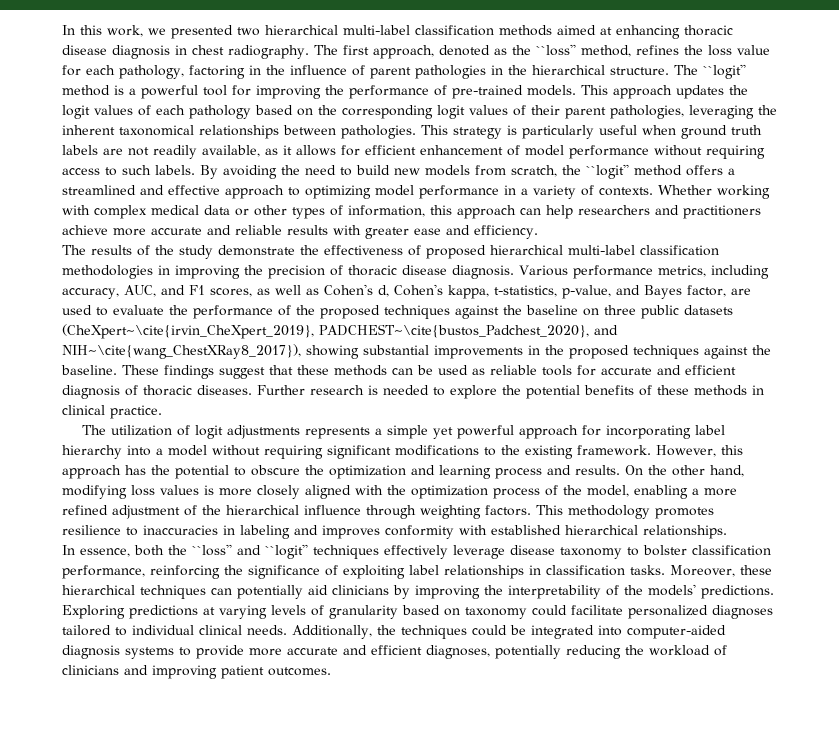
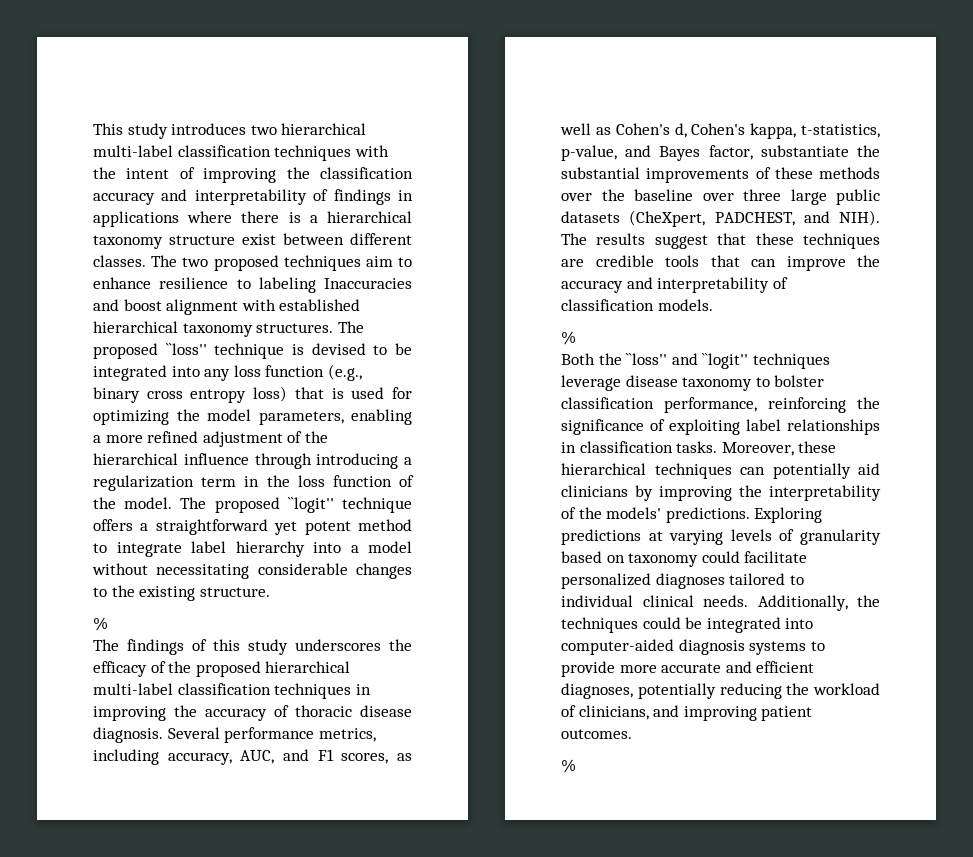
[62,25,733,39] [62,44,770,59] [62,64,746,79] [62,85,748,99] [62,105,777,119] [62,125,762,139] [62,145,765,159] [62,164,735,179] [62,185,770,199] [62,205,761,219] [62,225,538,239] [62,245,421,259] In this work, we presented two hierarchical multi-label classification methods aimed at enhancing thoracic disease diagnosis in chest radiography. The first approach, denoted as the ``loss'' method, refines the loss value for each pathology, factoring in the influence of parent pathologies in the hierarchical structure. The ``logit'' method is a powerful tool for improving the performance of pre-trained models. This approach updates the logit values of each pathology based on the corresponding logit values of their parent pathologies, leveraging the inherent taxonomical relationships between pathologies. This strategy is particularly useful when ground truth labels are not readily available, as it allows for efficient enhancement of model performance without requiring access to such labels. By avoiding the need to build new models from scratch, the ``logit'' method offers a streamlined and effective approach to optimizing model performance in a variety of contexts. Whether working with complex medical data or other types of information, this approach can help researchers and practitioners achieve more accurate and reliable results with greater ease and efficiency. // The results of the study demonstrate the effectiveness of -> [93,123,367,139] [93,145,389,161] [93,167,413,183] [93,189,413,205] [93,211,412,227] [93,233,412,249] [93,255,412,271] [93,277,412,293] [93,299,361,315] [93,321,364,337] [93,343,412,359] [93,364,362,381] [93,386,413,403] [93,409,412,425] [93,431,328,447] [93,453,412,469] [93,475,414,491] [93,497,412,513] [93,519,412,535] [93,541,412,557] [92,563,412,579] [93,585,270,601] [93,617,108,631] [93,639,412,655] [93,661,192,677] This study introduces two hierarchical multi-label classification techniques with the intent of improving the classification accuracy and interpretability of findings in applications where there is a hierarchical taxonomy structure exist between different classes. The two proposed techniques aim to enhance resilience to labeling Inaccuracies and boost alignment with established hierarchical taxonomy structures. The proposed ``loss'' technique is devised to be integrated into any loss function (e.g., binary cross entropy loss) that is used for optimizing the model parameters, enabling a more refined adjustment of the hierarchical influence through introducing a regularization term in the loss function of the model. The proposed ``logit'' technique offers a straightforward yet potent method to integrate label hierarchy into a model without necessitating considerable changes to the existing structure. // % // The findings of this study underscores the efficacy of the
[62,265,153,279] methodologies -> [274,683,352,699] techniques
[268,265,325,279] precision -> [205,708,267,721] accuracy
[519,265,568,276] Various -> [167,727,220,739] Several
[730,288,751,295] [62,305,733,319] [62,324,618,339] [62,344,771,359] [61,365,736,379] [62,385,764,399] [62,405,162,419] [81,425,725,439] [62,445,743,459] [62,465,744,479] [62,485,737,499] [62,505,714,519] [62,525,727,539] [62,545,164,557] are used to evaluate the performance of the proposed techniques against the baseline on three public datasets (CheXpert~\cite{irvin_CheXpert_2019}, PADCHEST~\cite{bustos_Padchest_2020}, and NIH~\cite{wang_ChestXRay8_2017}), showing substantial improvements in the proposed techniques against the baseline. These findings suggest that these methods can be used as reliable tools for accurate and efficient diagnosis of thoracic diseases. Further research is needed to explore the potential benefits of these methods in clinical practice. // The utilization of logit adjustments represents a simple yet powerful approach for incorporating label hierarchy into a model without requiring significant modifications to the existing framework. However, this approach has the potential to obscure the optimization and learning process and results. On the other hand, modifying loss values is more closely aligned with the optimization process of the model, enabling a more refined adjustment of the hierarchical influence through weighting factors. This methodology promotes resilience to inaccuracies in labeling and improves conformity with established hierarchical relationships. // In essence, both -> [760,145,880,157] [561,167,880,183] [561,189,880,205] [561,210,880,227] [561,233,880,249] [561,255,880,271] [561,277,788,293] [561,299,713,311] [561,331,576,345] [561,353,595,365] substantiate the substantial improvements of these methods over the baseline over three large public datasets (CheXpert, PADCHEST, and NIH). The results suggest that these techniques are credible tools that can improve the accuracy and interpretability of classification models. // % // Both
[384,545,448,559] effectively -> (830, 361) none
[62,665,119,675] clinicians -> [578,705,649,720] clinicians,
(331, 671) none -> [561,759,576,773] // %

